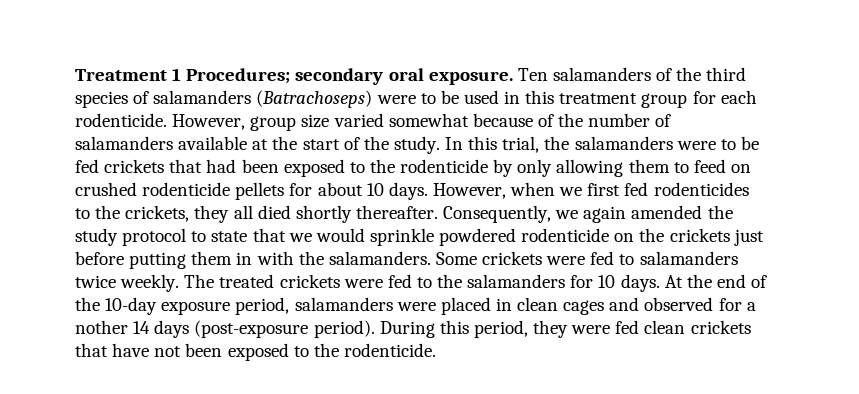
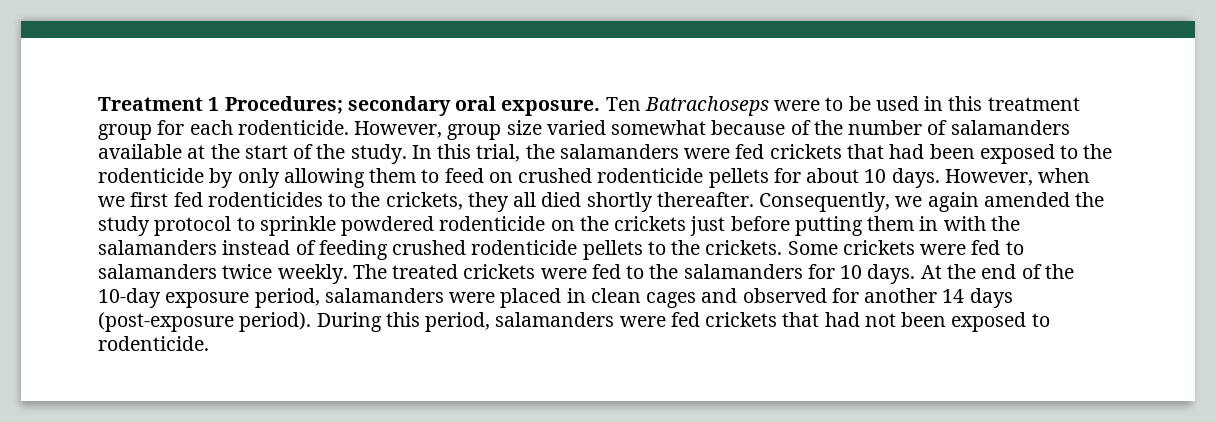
[552,67,747,81] [75,90,373,108] salamanders of the third species of salamanders (Batrachoseps) -> [644,96,769,116] Batrachoseps
[720,136,759,150] to be -> (731, 153) none
[211,228,365,242] state that we would -> (255, 224) none
[328,251,431,265] salamanders. -> [98,240,783,260] salamanders instead of feeding crushed rodenticide pellets to the crickets.
[746,302,756,311] [75,320,128,334] a nother -> [864,288,938,303] another
[533,320,751,338] [75,343,150,357] they were fed clean crickets that have -> [495,312,860,327] salamanders were fed crickets that had
[313,343,339,357] the -> (1050, 320) none

